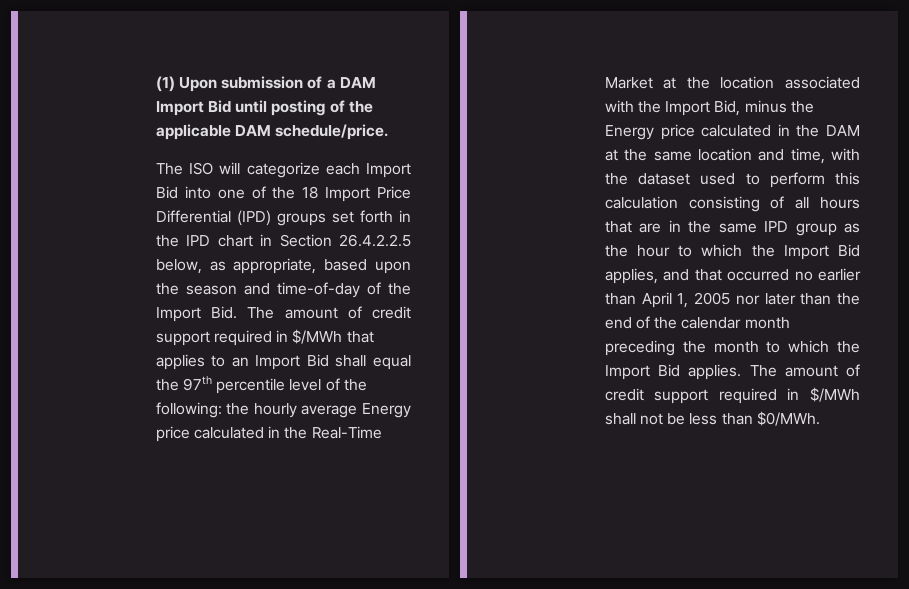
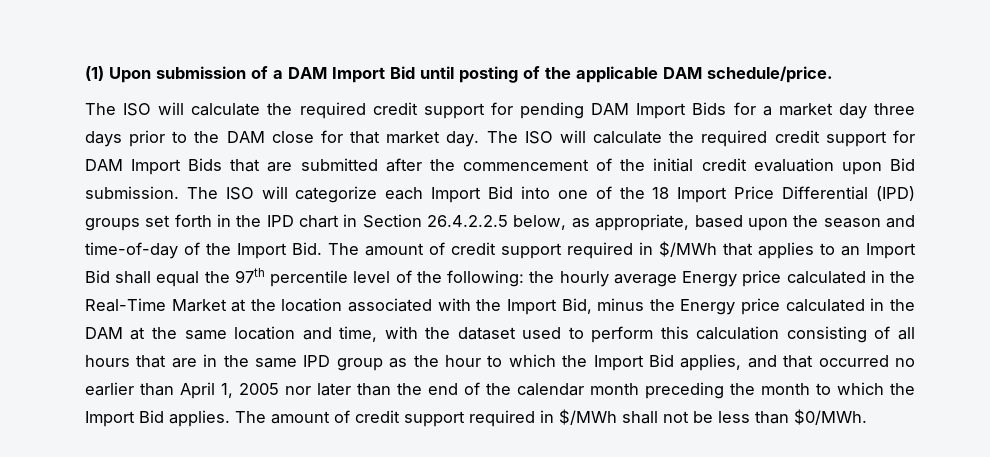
(241, 168) none -> [191,102,915,119] [84,130,915,147] [84,158,916,175] [84,186,288,200] calculate the required credit support for pending DAM Import Bids for a market day three days prior to the DAM close for that market day. The ISO will calculate the required credit support for DAM Import Bids that are submitted after the commencement of the initial credit evaluation upon Bid submission. The ISO will

